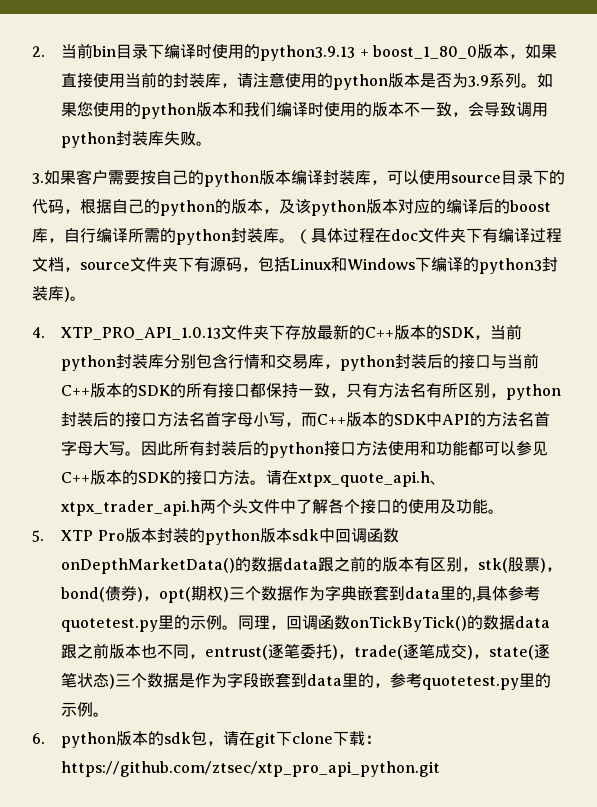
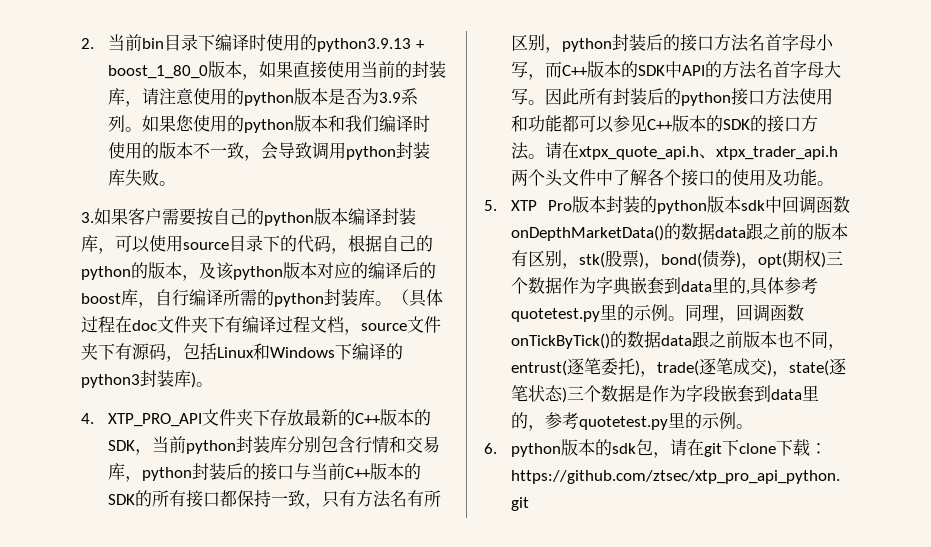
[61,327,222,340] XTP_PRO_API_1.0.13 -> [108,413,203,427] XTP_PRO_API

